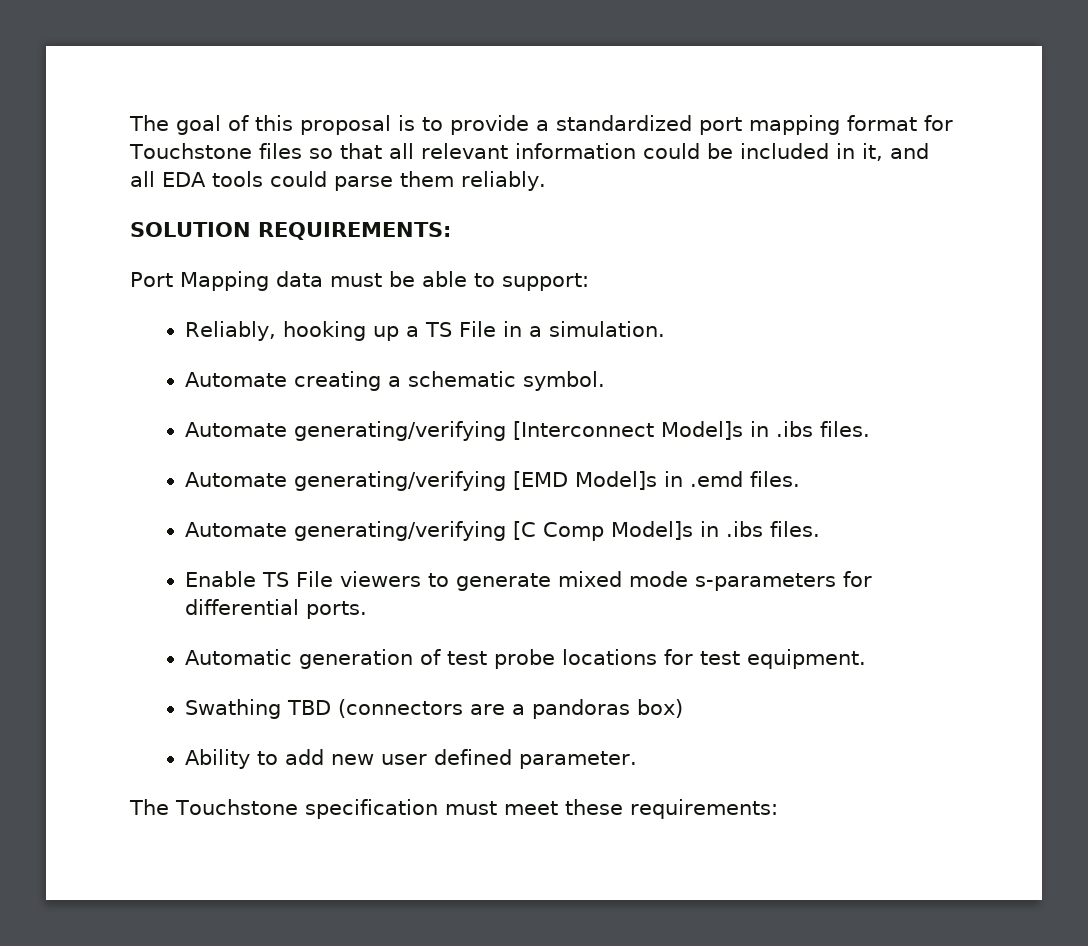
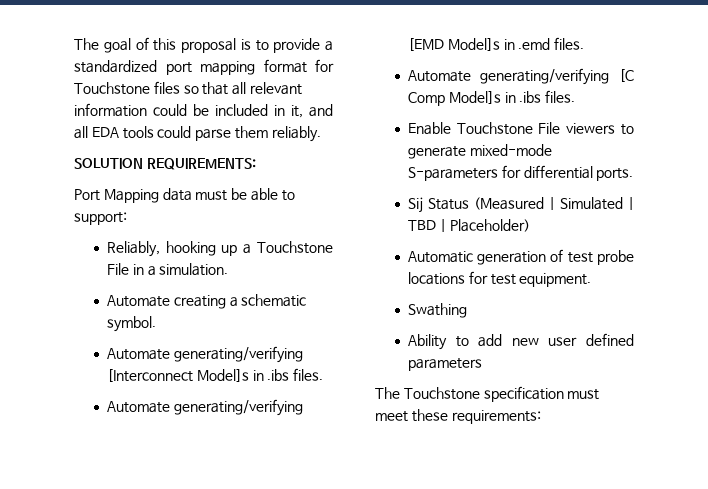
[425,322,453,337] TS -> [257,241,334,254] Touchstone
[262,572,290,587] TS -> [456,122,533,135] Touchstone
[558,571,837,591] mixed mode s-parameters -> [469,144,552,156] [407,167,498,181] mixed-mode S-parameters
(368, 610) none -> [407,197,634,213] [407,219,530,232] // Sij Status (Measured | Simulated | TBD | Placeholder)
[287,699,684,719] TBD (connectors are a pandoras box) -> (467, 310) none
[519,751,638,769] parameter. -> [407,358,482,371] parameters

